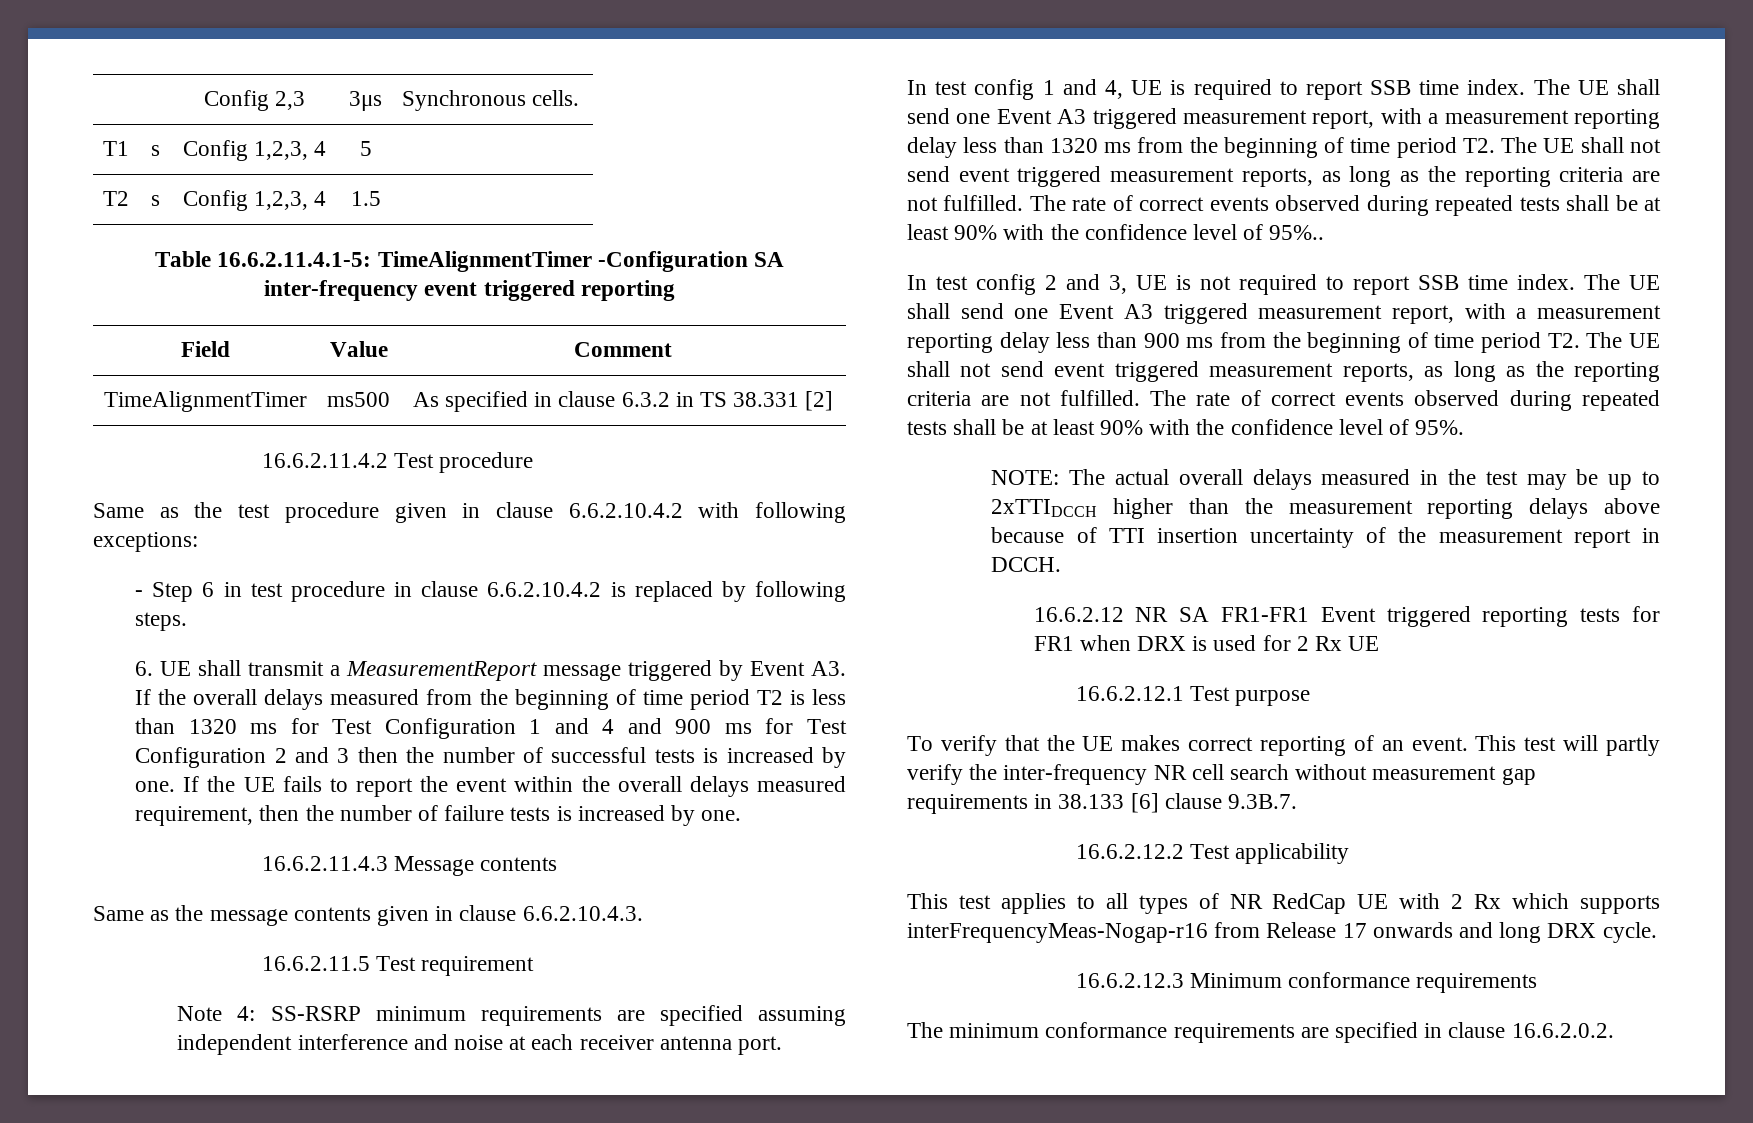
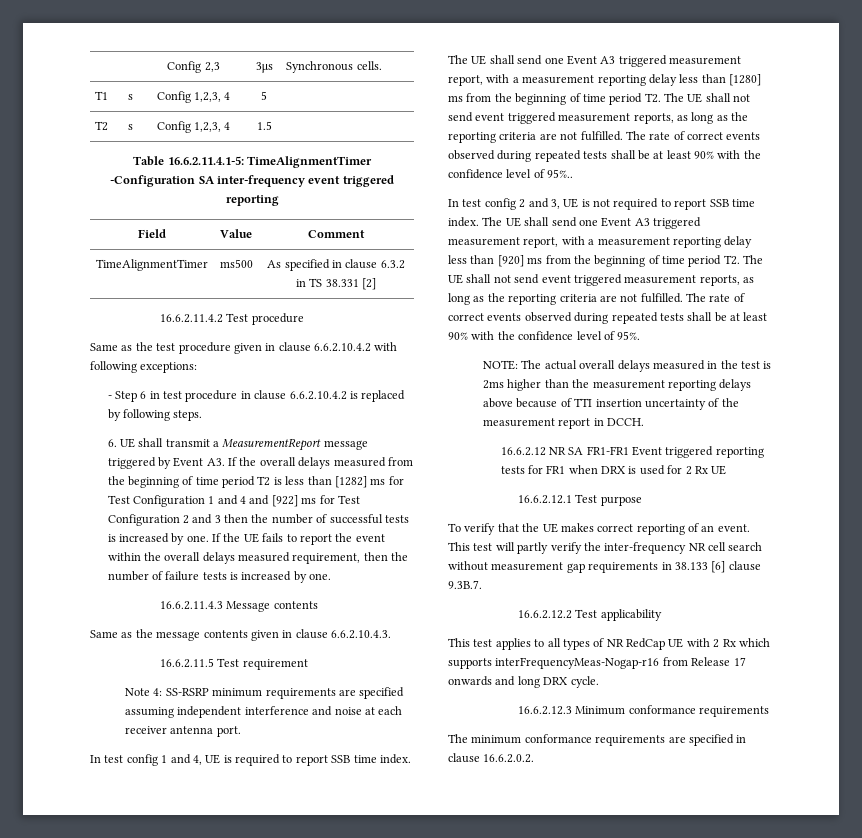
[188,719,237,734] 1320 -> [334,476,367,488] [1282]
[675,719,712,734] 900 -> [271,495,298,507] [922]
[1049,138,1098,153] 1320 -> [729,74,761,86] [1280]
[1143,333,1180,348] 900 -> [497,255,524,267] [920]
[1526,469,1660,490] [991,499,1098,517] may be up to 2xTTIDCCH -> [763,361,772,369] [483,380,505,389] is 2ms

